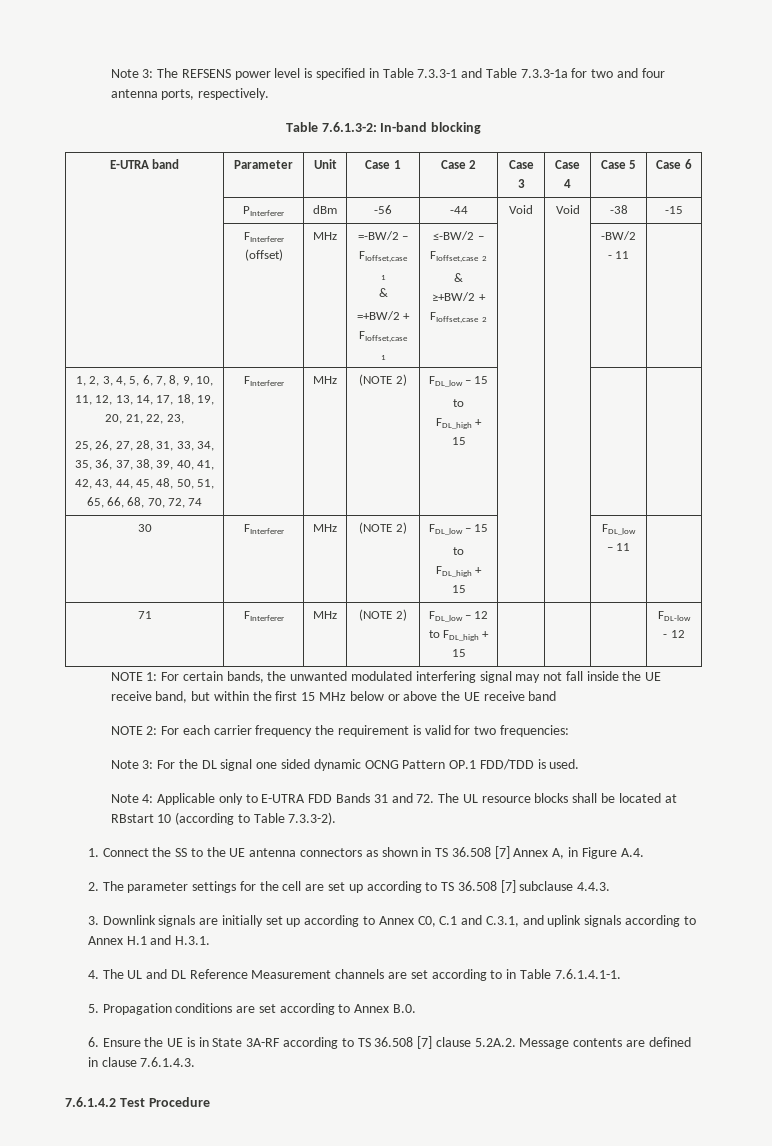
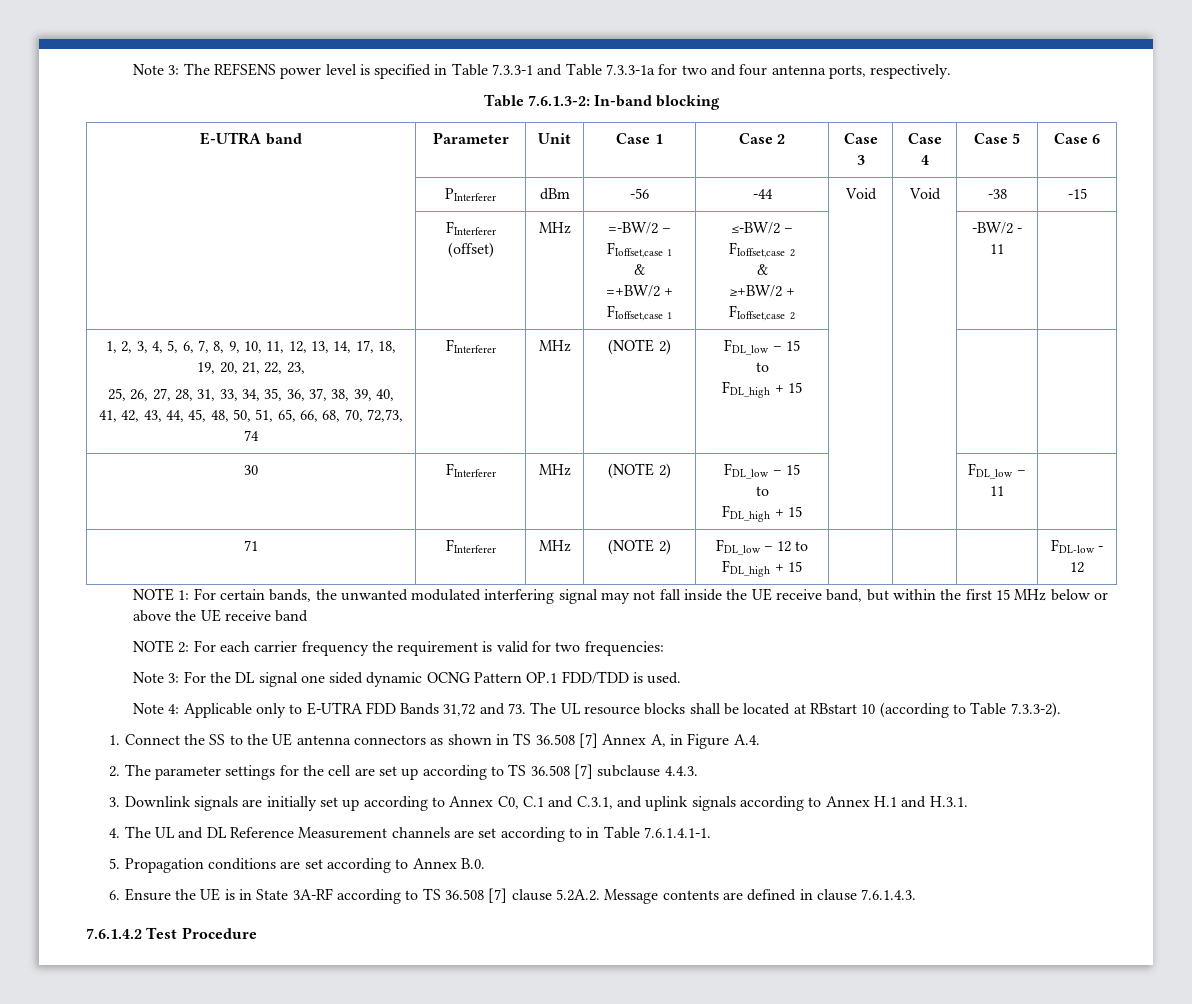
[168,498,186,508] 72, -> [366,409,403,422] 72,73,
[373,793,435,803] 31 and 72. -> [443,703,527,716] 31,72 and 73.

